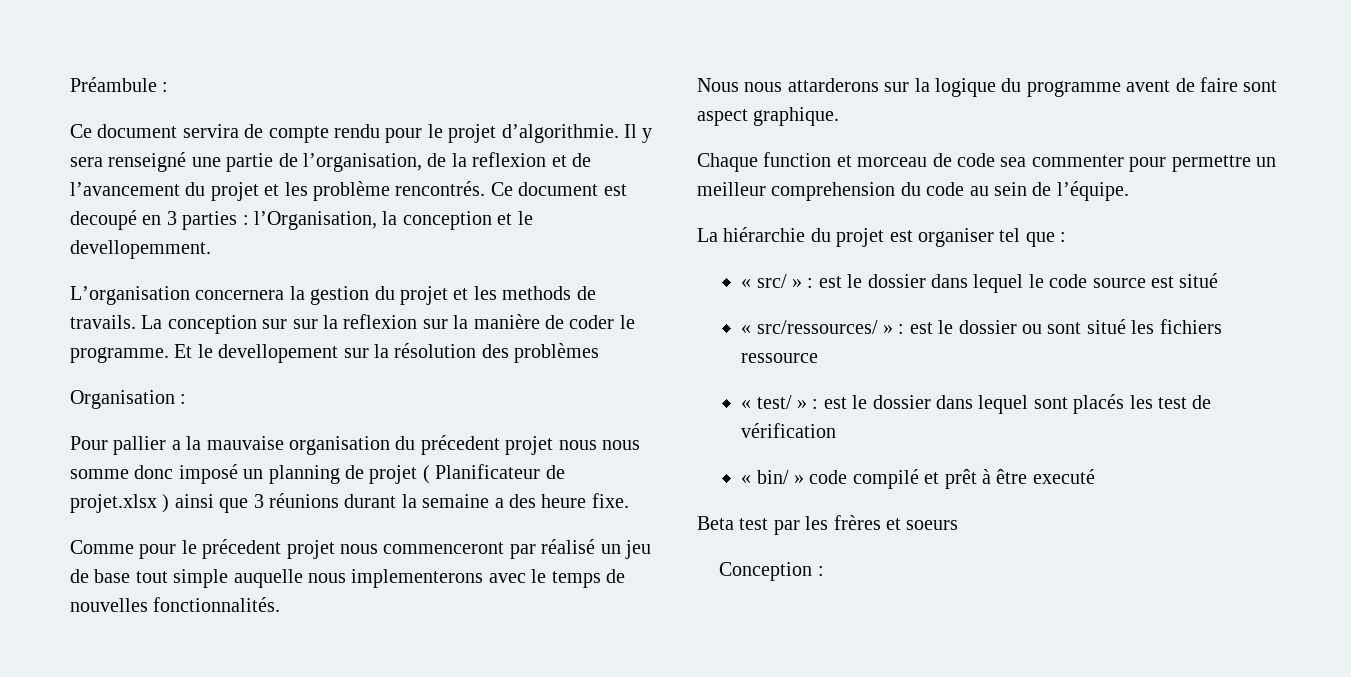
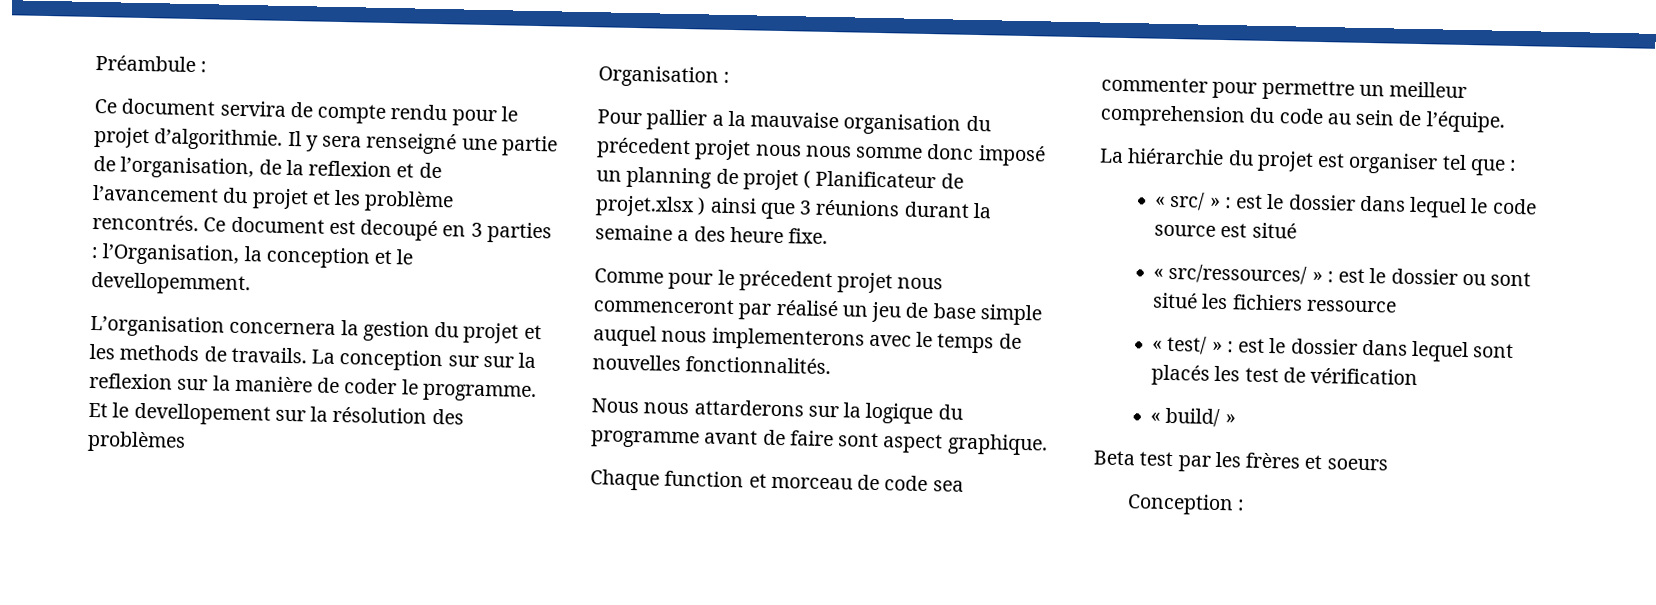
[135,569,303,588] tout simple auquelle -> [979,304,1042,326] [593,325,657,347] simple auquel
[1126,80,1171,92] avent -> [704,429,759,445] avant
[756,469,1095,489] bin/ » code compilé et prêt à être executé -> [1165,407,1236,428] build/ »

